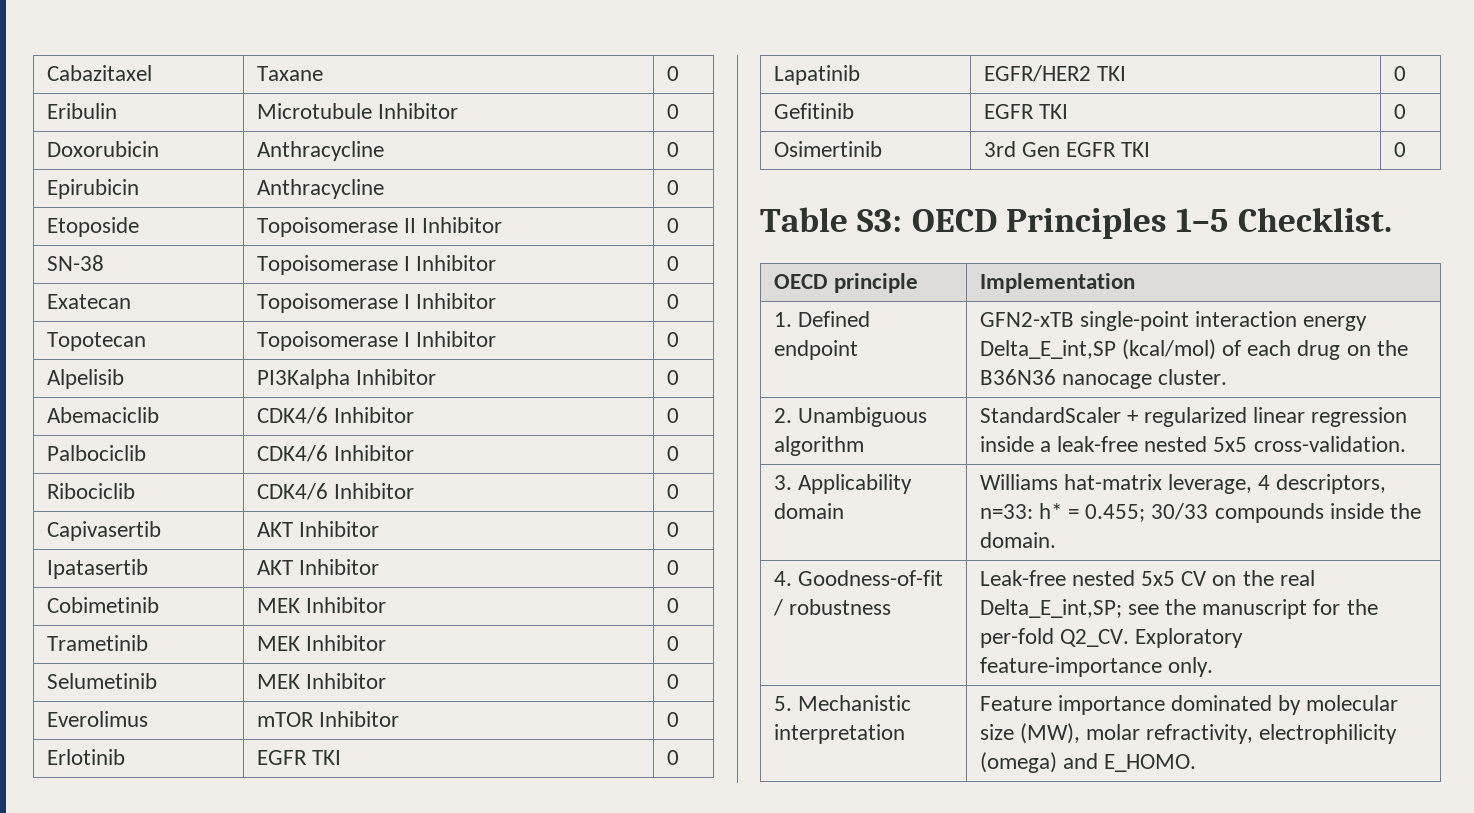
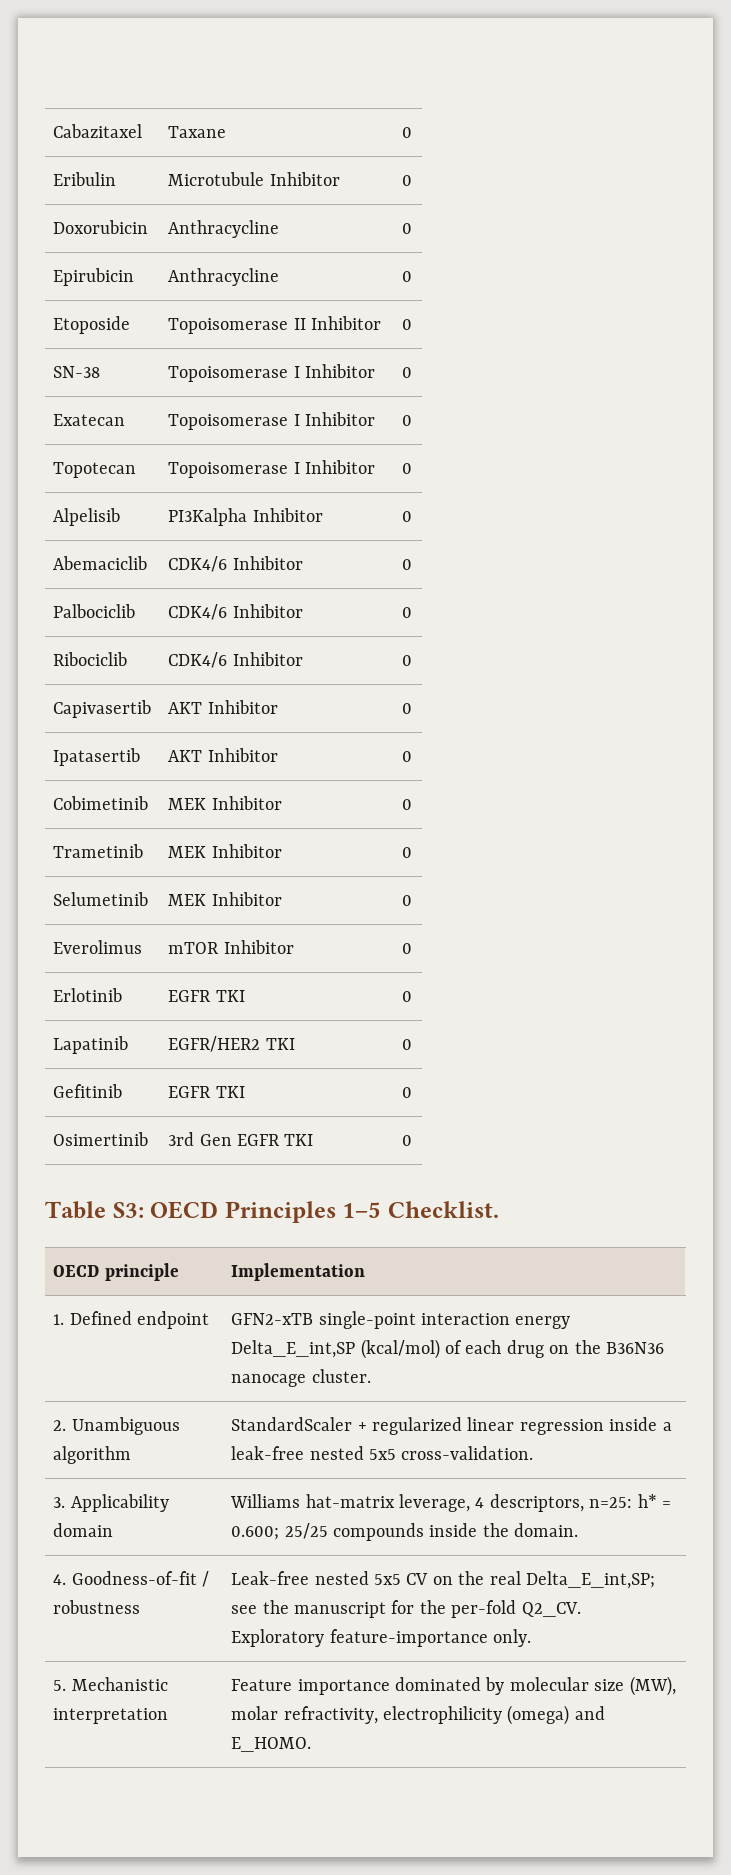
[979,504,1033,519] n=33: -> [589,1497,633,1508] n=25:
[1085,503,1209,522] 0.455; 30/33 -> [231,1523,328,1540] 0.600; 25/25

